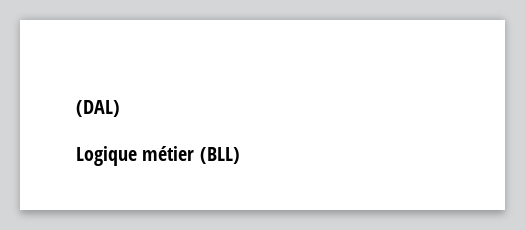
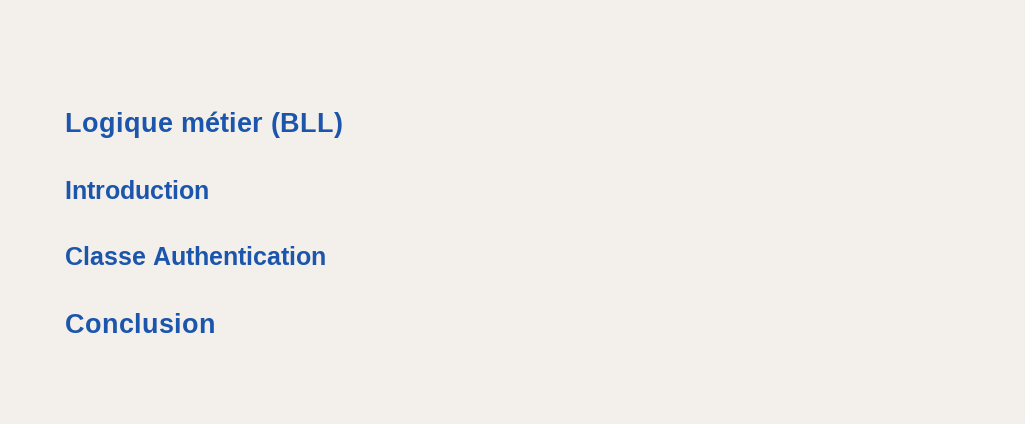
[76,100,120,117] (DAL) // -> (65, 125) none
(240, 155) none -> [65,180,209,199] [65,246,326,265] [65,313,216,333] // Introduction // Classe Authentication // Conclusion

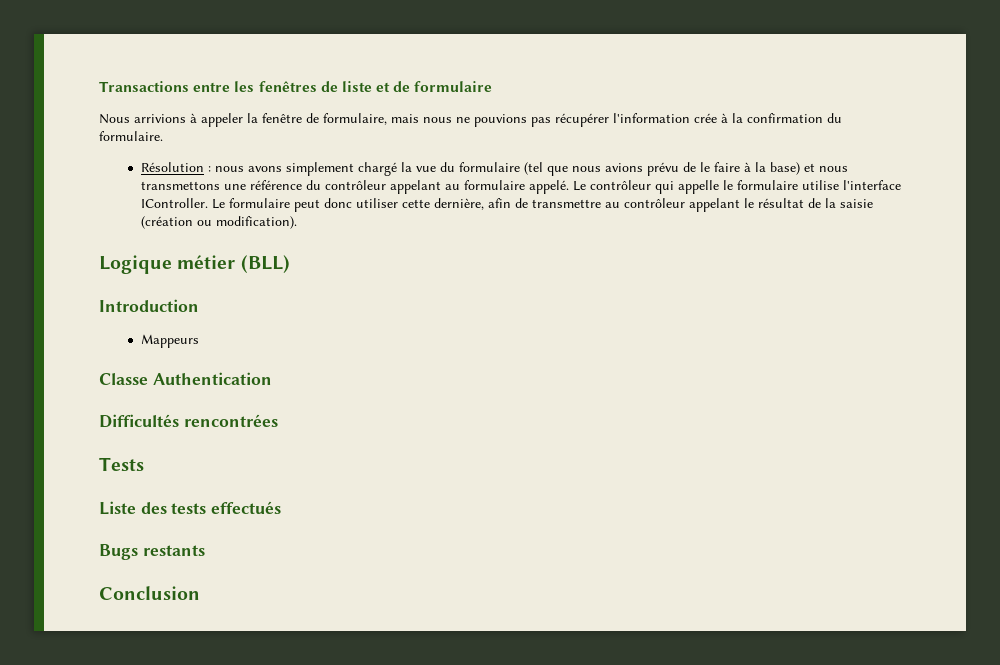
(65, 125) none -> [99,81,493,92] [99,113,842,127] [99,131,163,141] [140,162,848,176] [140,180,901,194] [140,198,873,212] [140,216,297,229] Transactions entre les fenêtres de liste et de formulaire // Nous arrivions à appeler la fenêtre de formulaire, mais nous ne pouvions pas récupérer l'information crée à la confirmation du formulaire. // Résolution : nous avons simplement chargé la vue du formulaire (tel que nous avions prévu de le faire à la base) et nous transmettons une référence du contrôleur appelant au formulaire appelé. Le contrôleur qui appelle le formulaire utilise l'interface IController. Le formulaire peut donc utiliser cette dernière, afin de transmettre au contrôleur appelant le résultat de la saisie (création ou modification). //
(209, 189) none -> [140,334,199,348] // Mappeurs
(326, 255) none -> [99,414,278,428] [99,457,144,471] [99,501,282,515] [99,544,205,560] // Difficultés rencontrées // Tests // Liste des tests effectués // Bugs restants

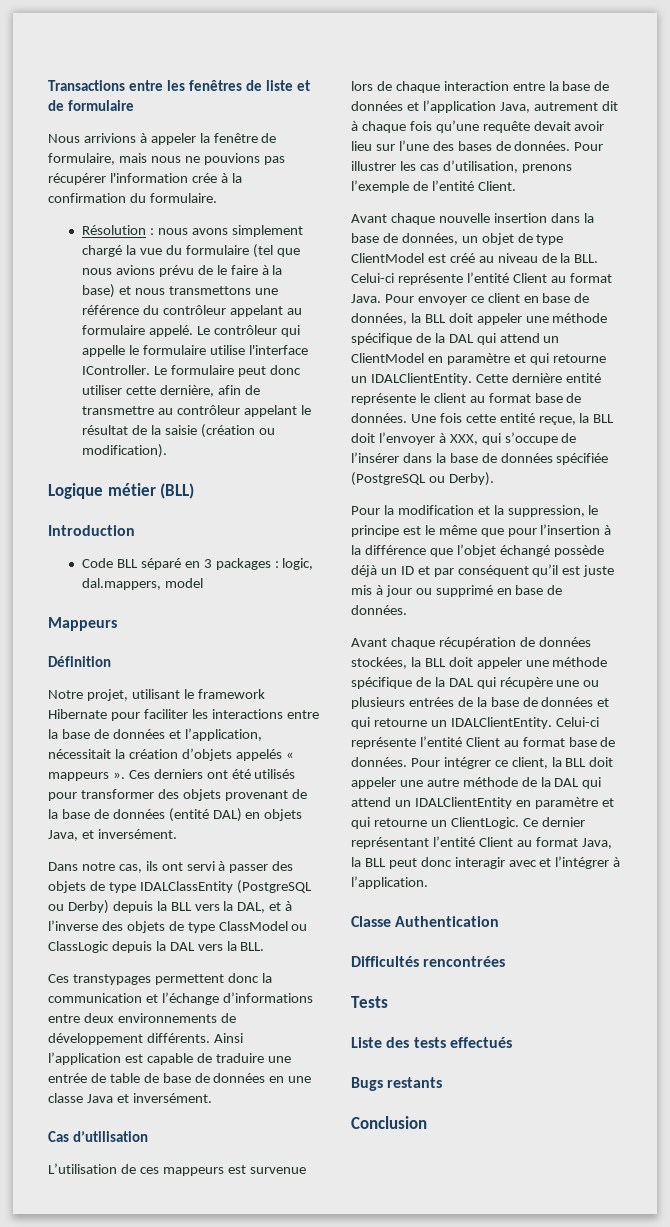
[140,334,199,348] Mappeurs -> [82,558,314,570] [82,578,203,590] [48,617,117,631] [48,656,111,667] [48,689,265,701] [48,709,319,721] [48,728,262,741] [48,748,294,761] [48,769,296,781] [48,789,307,801] [48,808,303,822] [48,829,177,841] [48,861,294,873] [48,880,312,894] [48,900,293,914] [48,920,308,933] [48,941,265,953] [48,973,272,985] [48,992,313,1005] [48,1013,236,1023] [48,1033,243,1045] [48,1052,291,1065] [48,1073,312,1083] [48,1093,212,1103] [48,1131,149,1142] [48,1163,306,1176] [351,81,610,93] [351,100,618,113] [351,120,605,133] [351,140,604,151] [351,160,572,173] [351,180,516,193] [351,213,594,225] [351,233,564,245] [351,253,599,263] [351,272,612,285] [351,293,590,305] [351,313,608,325] [351,333,560,345] [351,353,606,365] [351,373,601,385] [351,393,582,405] [351,413,615,425] [351,432,577,445] [351,452,609,465] [351,472,494,486] [351,505,599,517] [351,524,612,537] [351,544,604,557] [351,564,615,577] [351,585,563,597] [351,605,407,615] [351,637,591,649] [351,657,608,669] [351,677,600,689] [351,697,610,709] [351,717,599,729] [351,736,616,749] [351,757,614,769] [351,777,602,789] [351,797,614,809] [351,817,585,829] [351,836,612,849] [351,856,621,869] [351,876,428,889] Code BLL séparé en 3 packages : logic, dal.mappers, model // Mappeurs // Définition // Notre projet, utilisant le framework Hibernate pour faciliter les interactions entre la base de données et l’application, nécessitait la création d’objets appelés « mappeurs ». Ces derniers ont été utilisés pour transformer des objets provenant de la base de données (entité DAL) en objets Java, et inversément. // Dans notre cas, ils ont servi à passer des objets de type IDALClassEntity (PostgreSQL ou Derby) depuis la BLL vers la DAL, et à l’inverse des objets de type ClassModel ou ClassLogic depuis la DAL vers la BLL. // Ces transtypages permettent donc la communication et l’échange d’informations entre deux environnements de développement différents. Ainsi l’application est capable de traduire une entrée de table de base de données en une classe Java et inversément. // Cas d’utilisation // L’utilisation de ces mappeurs est survenue lors de chaque interaction entre la base de données et l’application Java, autrement dit à chaque fois qu’une requête devait avoir lieu sur l’une des bases de données. Pour illustrer les cas d’utilisation, prenons l’exemple de l’entité Client. // Avant chaque nouvelle insertion dans la base de données, un objet de type ClientModel est créé au niveau de la BLL. Celui-ci représente l’entité Client au format Java. Pour envoyer ce client en base de données, la BLL doit appeler une méthode spécifique de la DAL qui attend un ClientModel en paramètre et qui retourne un IDALClientEntity. Cette dernière entité représente le client au format base de données. Une fois cette entité reçue, la BLL doit l’envoyer à XXX, qui s’occupe de l’insérer dans la base de données spécifiée (PostgreSQL ou Derby). // Pour la modification et la suppression, le principe est le même que pour l’insertion à la différence que l’objet échangé possède déjà un ID et par conséquent qu’il est juste mis à jour ou supprimé en base de données. // Avant chaque récupération de données stockées, la BLL doit appeler une méthode spécifique de la DAL qui récupère une ou plusieurs entrées de la base de données et qui retourne un IDALClientEntity. Celui-ci représente l’entité Client au format base de données. Pour intégrer ce client, la BLL doit appeler une autre méthode de la DAL qui attend un IDALClientEntity en paramètre et qui retourne un ClientLogic. Ce dernier représentant l’entité Client au format Java, la BLL peut donc interagir avec et l’intégrer à l’application.

